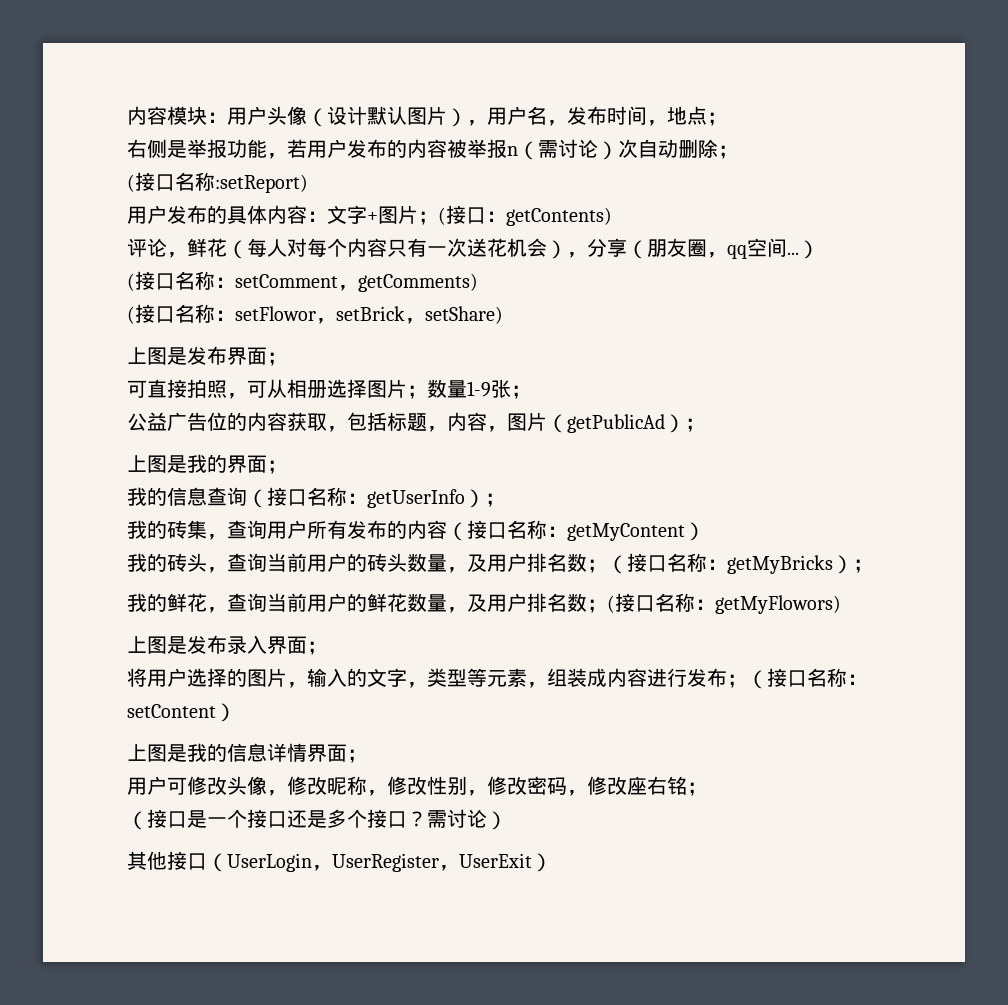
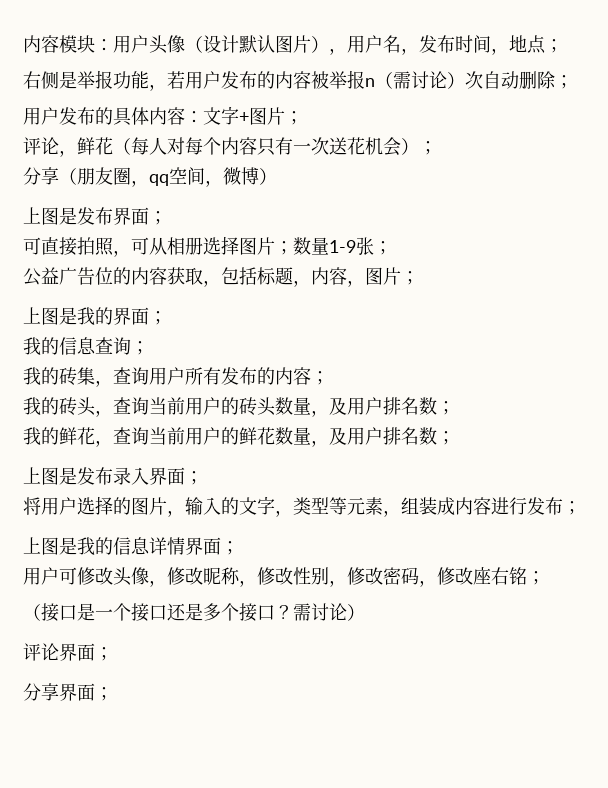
[127,172,308,193] // (接口名称:setReport) -> (573, 82) none
[438,205,612,226] (接口：getContents) -> (303, 118) none
[567,252,587,258] ， -> [419,141,437,155] ； //
[787,240,819,259] [127,271,478,292] [127,304,503,324] ...） // (接口名称：setComment，getComments) // (接口名称：setFlowor，setBrick，setShare) -> [205,167,277,187] ，微博）
[547,414,685,433] （getPublicAd） -> (401, 276) none
[247,487,485,508] （接口名称：getUserInfo） -> (131, 346) none
[447,520,705,541] （接口名称：getMyContent） -> [311,371,329,385] ；
[607,553,873,574] （接口名称：getMyBricks）； -> (455, 408) none
[607,593,841,614] (接口名称：getMyFlowors) -> (455, 438) none
[747,668,867,689] [127,703,236,722] （接口名称：setContent） -> (581, 508) none
[127,851,552,872] 其他接口（UserLogin，UserRegister，UserExit） -> [23,643,113,661] [23,683,113,701] 评论界面； // 分享界面；

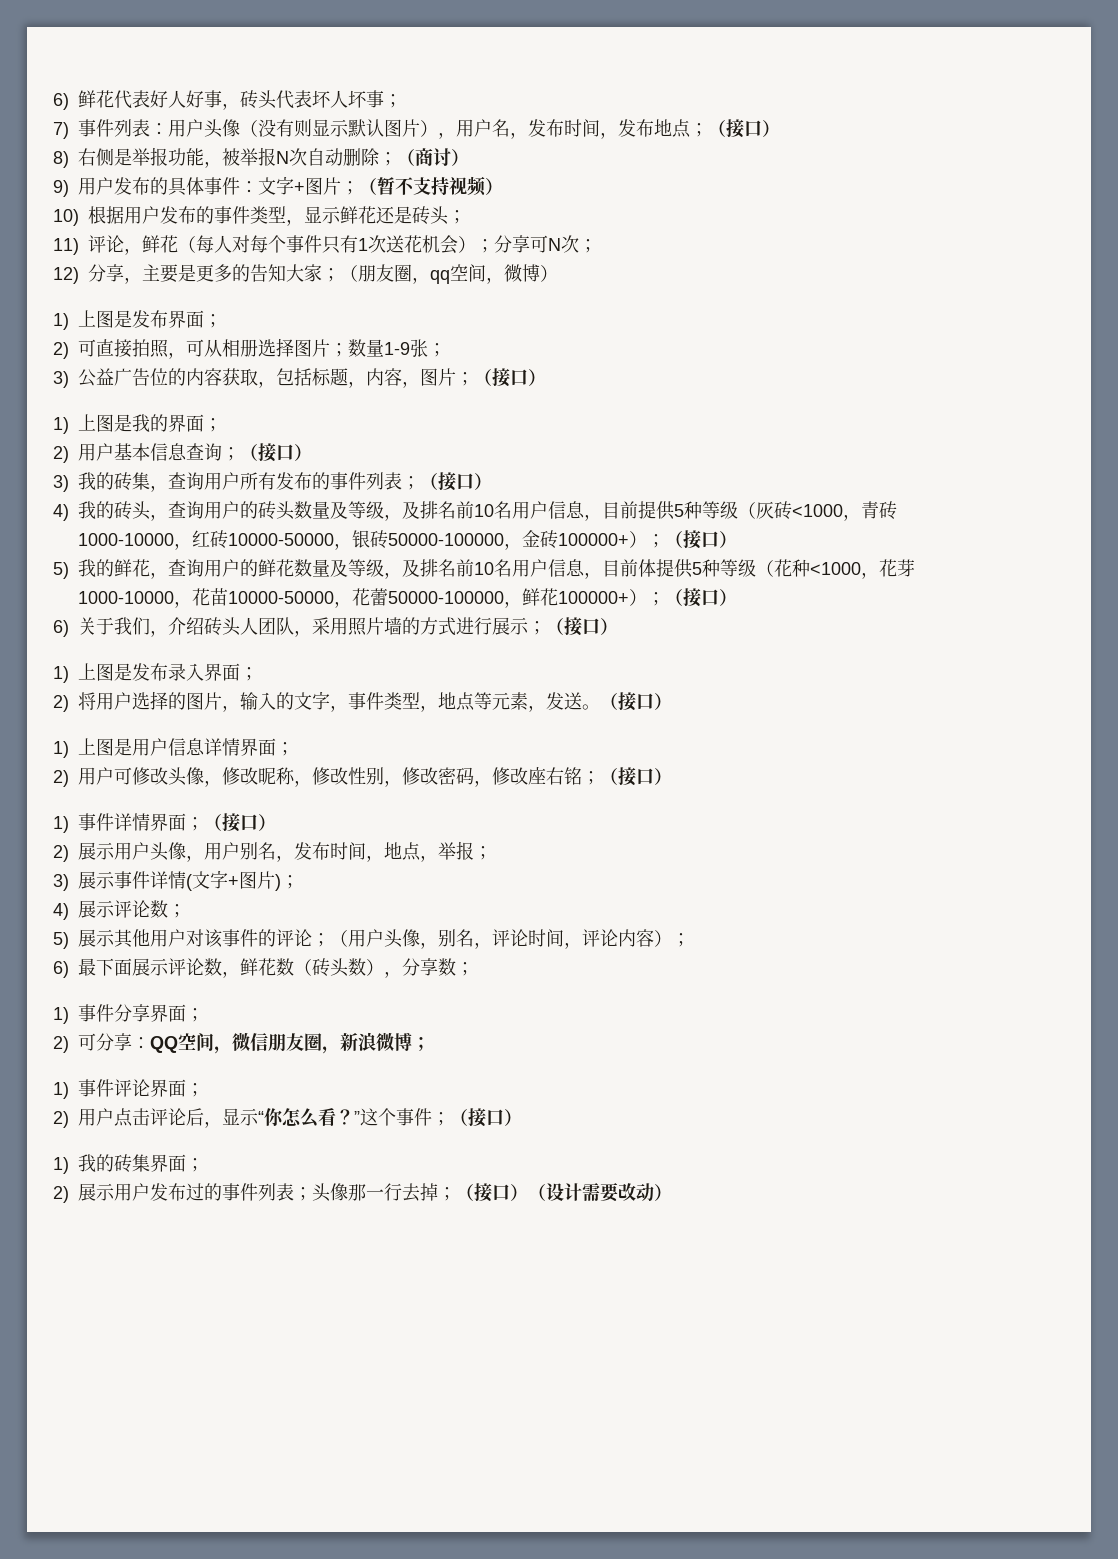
[23,35,95,53] 内容模块 -> [53,90,402,110] [53,119,150,139] 6)鲜花代表好人好事，砖头代表坏人坏事； // 7)事件列表
[203,35,239,53] 设计 -> [258,119,349,137] 没有则显示
(509, 51) none -> [618,119,654,137] 发布
(563, 46) // -> [708,119,780,138] [53,151,69,168] （接口） // 8)
[167,70,465,89] 若用户发布的内容被举报n（需讨论） -> [222,147,289,166] 被举报N
(573, 82) // -> [397,148,469,166] [53,180,69,197] （商讨） // 9)
[149,107,185,125] 内容 -> [204,177,240,195] 事件
(303, 118) // -> [359,176,503,196] [53,206,466,226] [53,238,79,255] （暂不支持视频） // 10)根据用户发布的事件类型，显示鲜花还是砖头； // 11)
[221,137,311,156] 内容只有一 -> [286,235,368,254] 事件只有1
[23,167,59,185] // 分享 -> [494,235,597,253] [53,264,340,284] 分享可N次； // 12)分享，主要是更多的告知大家；
(277, 176) none -> [53,313,69,330] 1)
(167, 218) none -> [53,342,69,359] 2)
(392, 248) none -> [53,371,69,388] 3)
(419, 278) // -> [474,368,546,387] [53,417,69,434] （接口） // 1)
[23,337,59,355] 我的 -> [53,443,150,463] 2)用户基本
(149, 348) // -> [240,443,312,462] [53,475,69,492] （接口） // 3)
[275,367,329,385] 内容； // -> [330,472,492,491] [53,504,69,521] 事件列表；（接口） // 4)
[149,397,185,415] 当前 -> (204, 510) none
[311,397,455,417] ，及用户排名数； // -> [330,501,897,521] [78,530,737,550] [53,562,69,579] 及等级，及排名前10名用户信息，目前提供5种等级（灰砖<1000，青砖1000-10000，红砖10000-50000，银砖50000-100000，金砖100000+）；（接口） // 5)
[149,427,185,445] 当前 -> (204, 568) none
[311,427,455,447] ，及用户排名数； // -> [330,559,915,579] [78,588,737,608] [53,617,618,637] [53,666,69,683] 及等级，及排名前10名用户信息，目前体提供5种等级（花种<1000，花芽1000-10000，花苗10000-50000，花蕾50000-100000，鲜花100000+）；（接口） // 6)关于我们，介绍砖头人团队，采用照片墙的方式进行展示；（接口） // 1)
(203, 478) none -> [53,695,69,712] 2)
[293,497,581,517] [23,537,113,555] 类型等元素，组装成内容进行发布； // 上图是我的 -> [348,692,672,712] [53,738,168,758] 事件类型，地点等元素，发送。（接口） // 1)上图是用户
(239, 548) none -> [53,770,69,787] 2)
[23,603,365,622] [23,643,113,661] [23,683,113,701] // （接口是一个接口还是多个接口？需讨论） // 评论界面； // 分享界面； -> [600,767,672,786] [53,813,276,833] [53,841,492,862] [53,870,299,891] [53,900,186,920] [53,929,690,949] [53,958,474,978] [53,1004,204,1024] [53,1032,430,1054] [53,1079,204,1099] [53,1108,522,1128] [53,1154,204,1174] [53,1183,672,1203] （接口） // 1)事件详情界面；（接口） // 2)展示用户头像，用户别名，发布时间，地点，举报； // 3)展示事件详情(文字+图片)； // 4)展示评论数； // 5)展示其他用户对该事件的评论；（用户头像，别名，评论时间，评论内容）； // 6)最下面展示评论数，鲜花数（砖头数），分享数； // 1)事件分享界面； // 2)可分享：QQ空间，微信朋友圈，新浪微博； // 1)事件评论界面； // 2)用户点击评论后，显示“你怎么看？”这个事件；（接口） // 1)我的砖集界面； // 2)展示用户发布过的事件列表；头像那一行去掉；（接口）（设计需要改动）

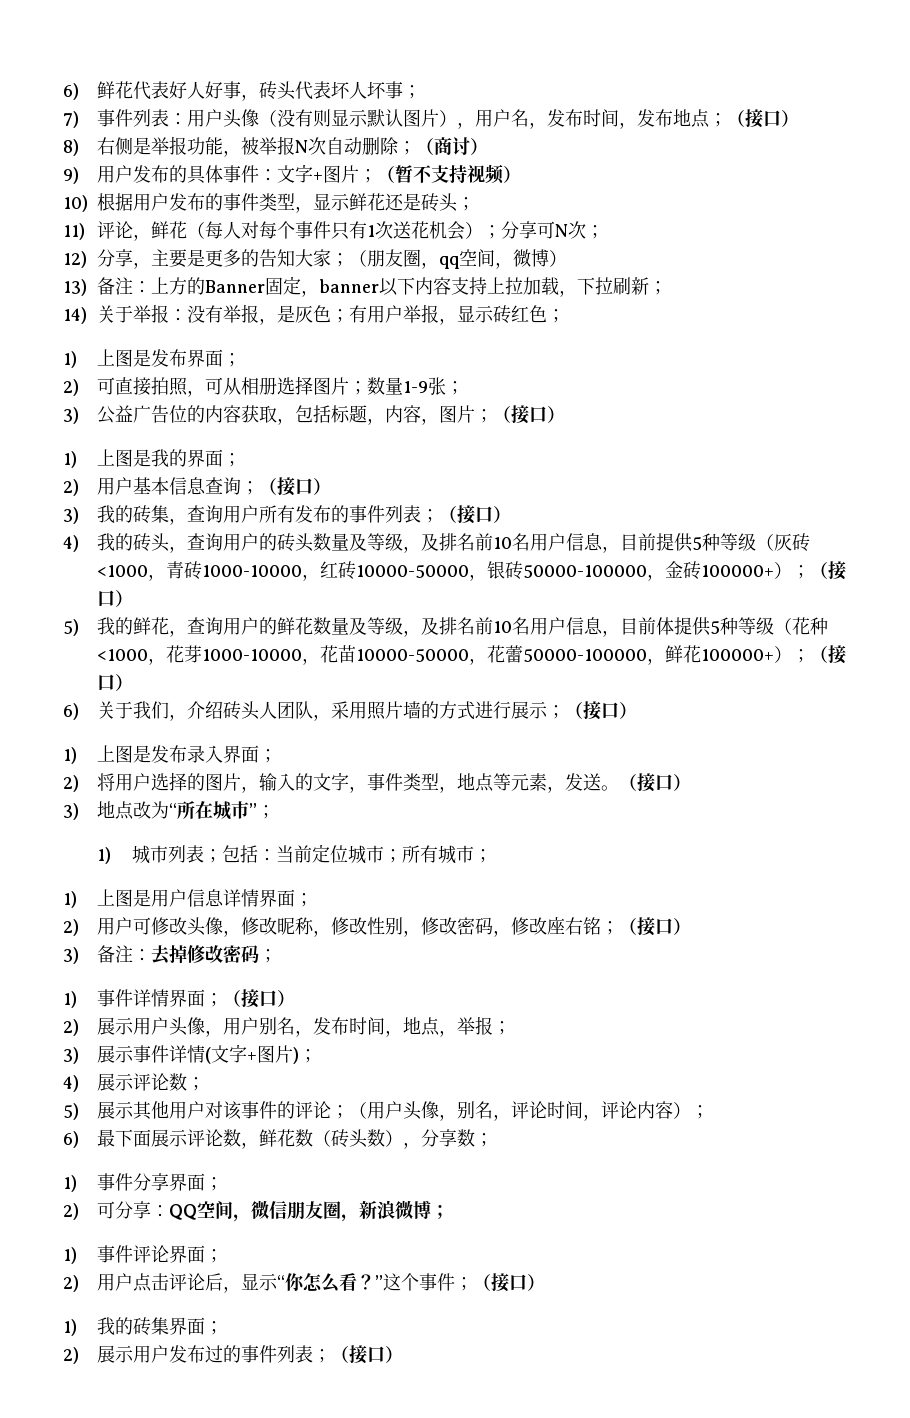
(558, 273) none -> [63,276,668,297] [63,304,566,325] // 13)备注：上方的Banner固定，banner以下内容支持上拉加载，下拉刷新； // 14)关于举报：没有举报，是灰色；有用户举报，显示砖红色；
(672, 701) none -> [63,801,276,820] [97,844,492,864] // 3)地点改为“所在城市”； // 1)城市列表；包括：当前定位城市；所有城市；
(672, 776) none -> [63,945,278,965] // 3)备注：去掉修改密码；
[312,1183,654,1202] 头像那一行去掉；（接口）（设计需要改动 -> [331,1345,386,1364] （接口

